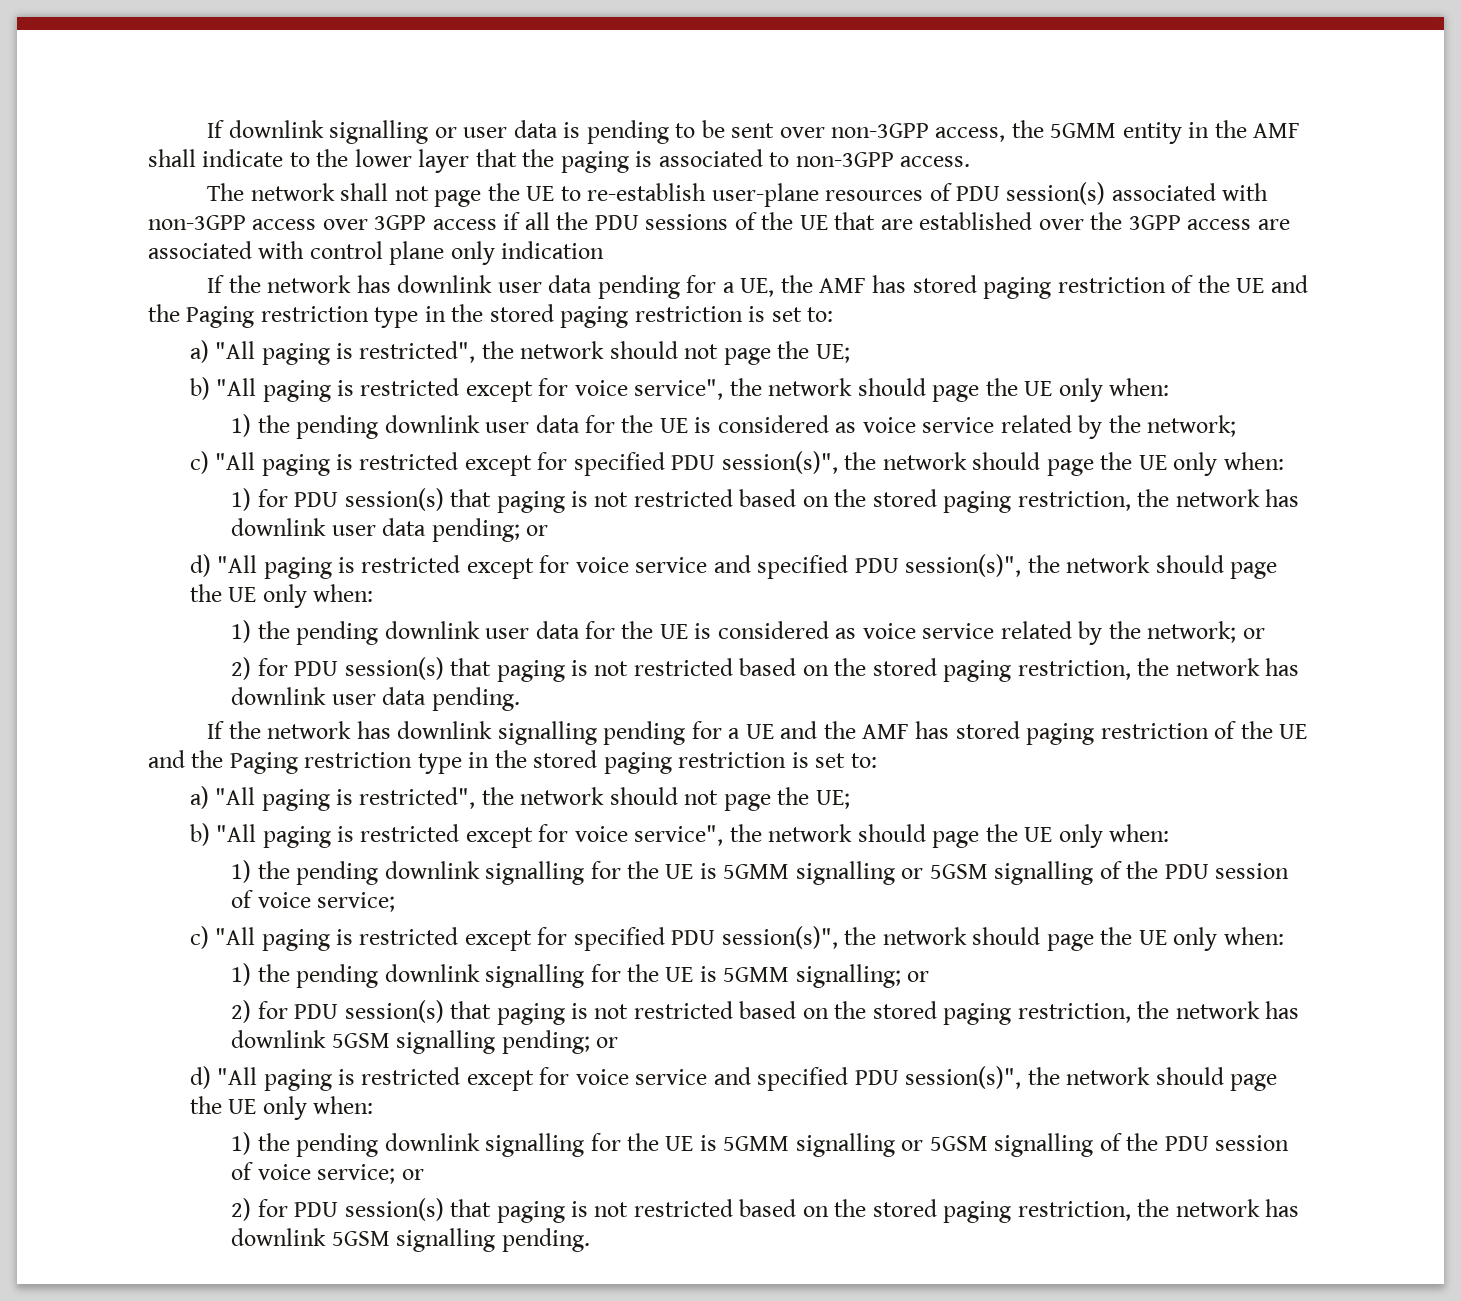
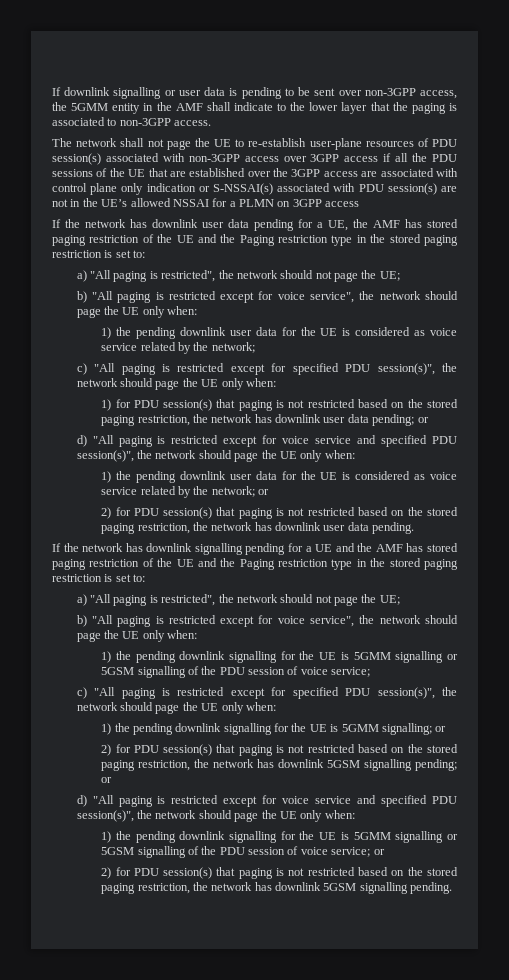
(605, 250) none -> [198,183,457,195] [52,198,360,207] or S-NSSAI(s) associated with PDU session(s) are not in the UE’s allowed NSSAI for a PLMN on 3GPP access

